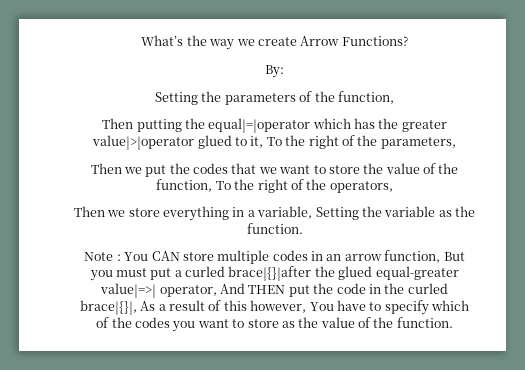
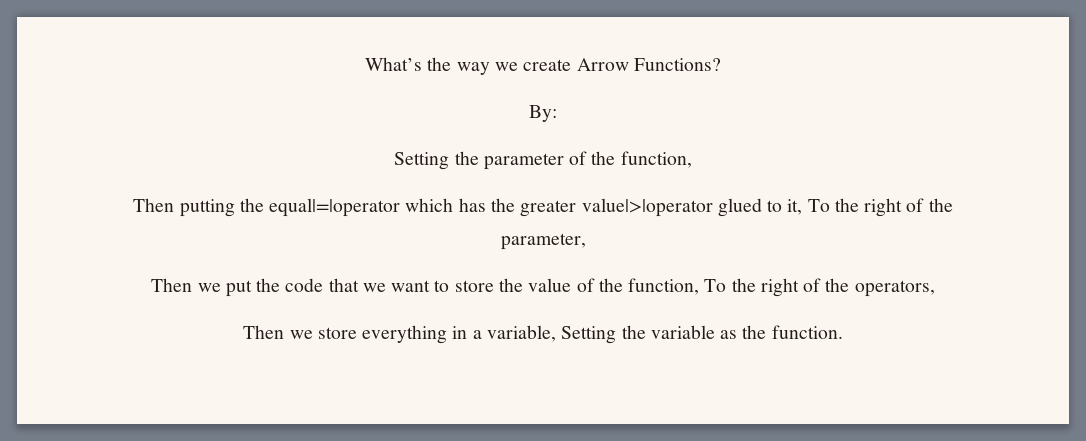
[224,93,296,105] parameters -> [483,153,564,170] parameter
[380,137,456,149] parameters, -> [500,233,586,250] parameter,
[193,163,229,174] codes -> [285,278,324,292] code
[84,250,465,264] [89,266,459,281] [100,283,448,298] [79,300,470,315] [96,317,453,332] // Note : You CAN store multiple codes in an arrow function, But you must put a curled brace|{}|after the glued equal-greater value|=>| operator, And THEN put the code in the curled brace|{}|, As a result of this however, You have to specify which of the codes you want to store as the value of the function. -> (843, 332) none

